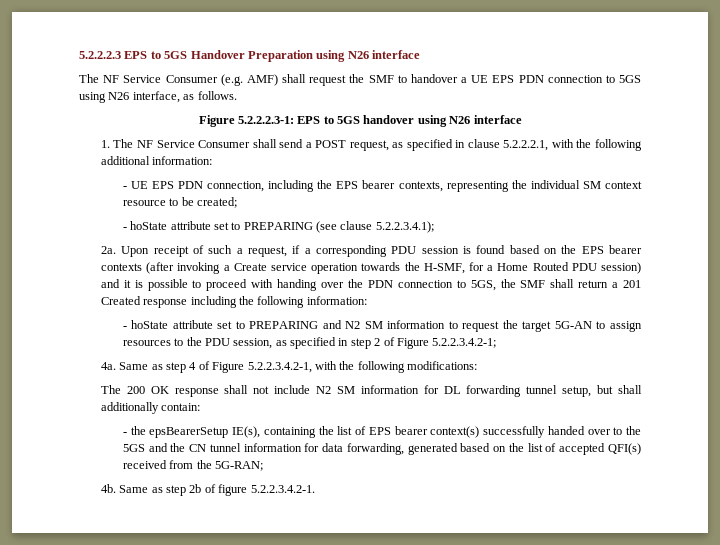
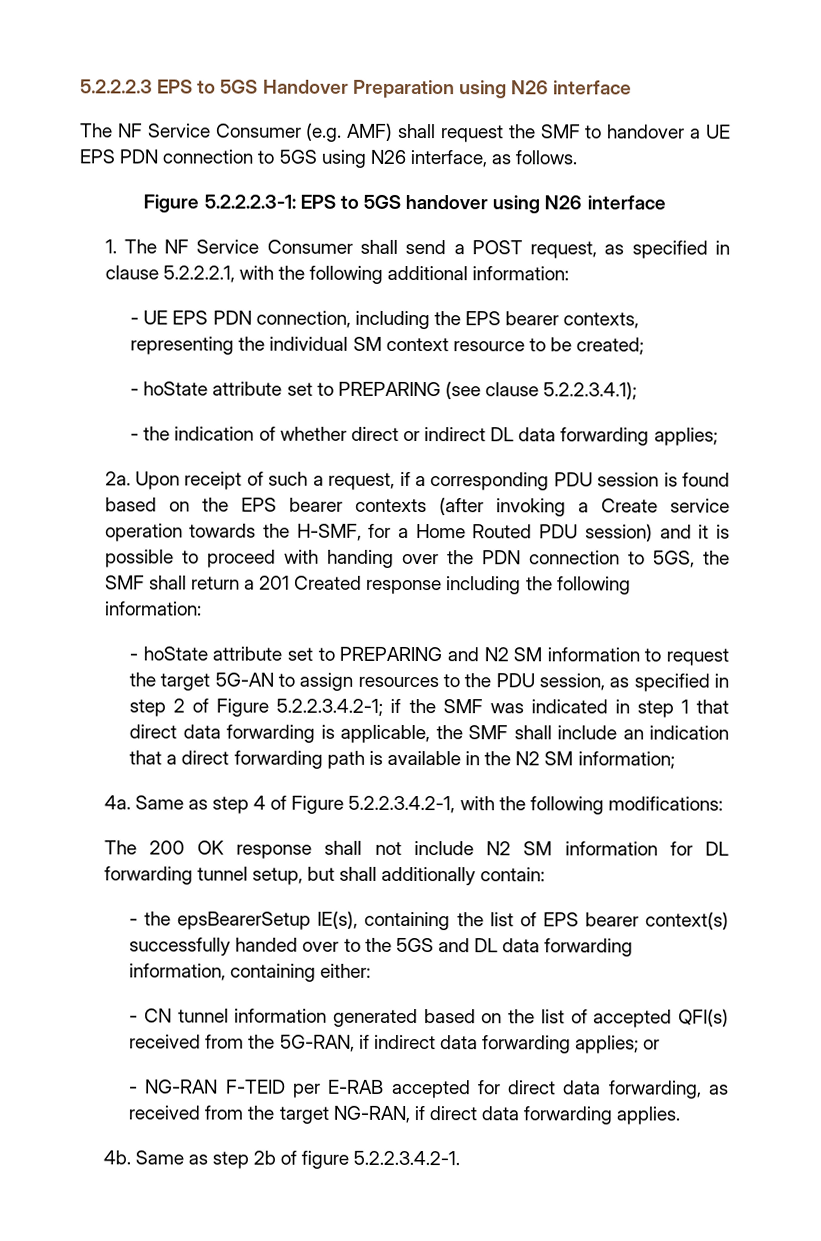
(434, 227) none -> [130,426,718,446] // - the indication of whether direct or indirect DL data forwarding applies;
(497, 343) none -> [390,698,729,718] [129,724,729,744] [129,750,675,769] if the SMF was indicated in step 1 that direct data forwarding is applicable, the SMF shall include an indication that a direct forwarding path is available in the N2 SM information;
[170,443,404,455] the CN tunnel information for data forwarding, -> [474,938,634,957] [129,963,372,982] [129,1008,328,1023] DL data forwarding information, containing either: // - CN tunnel information
[214,461,263,471] 5G-RAN; -> [279,1034,661,1054] [129,1079,729,1099] [128,1105,681,1125] 5G-RAN, if indirect data forwarding applies; or // - NG-RAN F-TEID per E-RAB accepted for direct data forwarding, as received from the target NG-RAN, if direct data forwarding applies.

